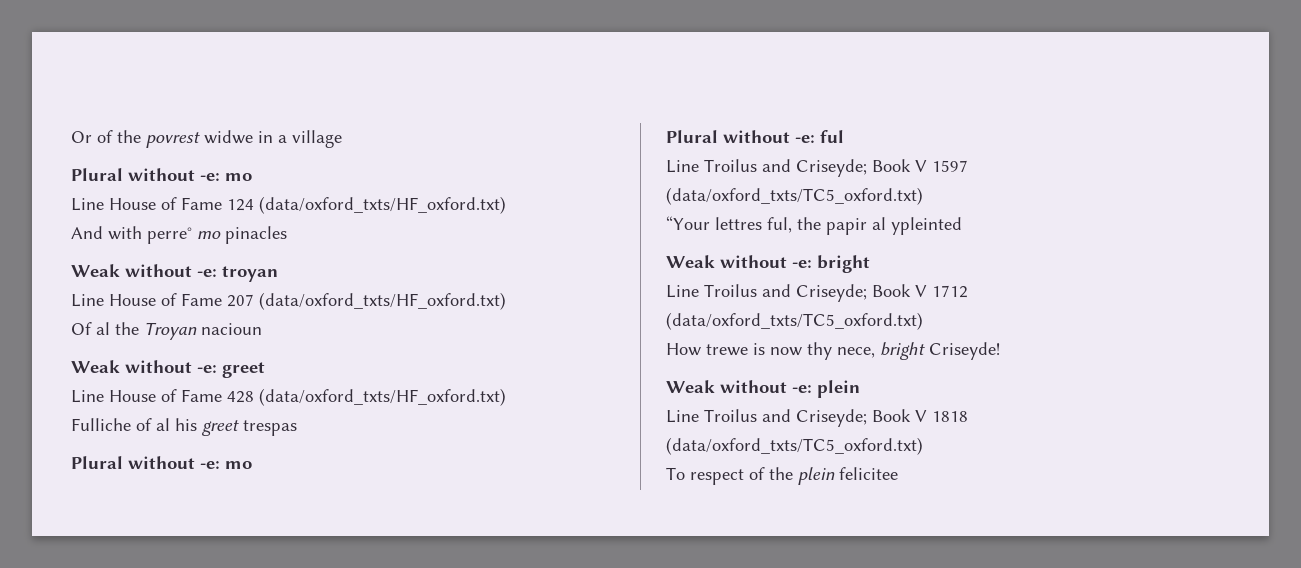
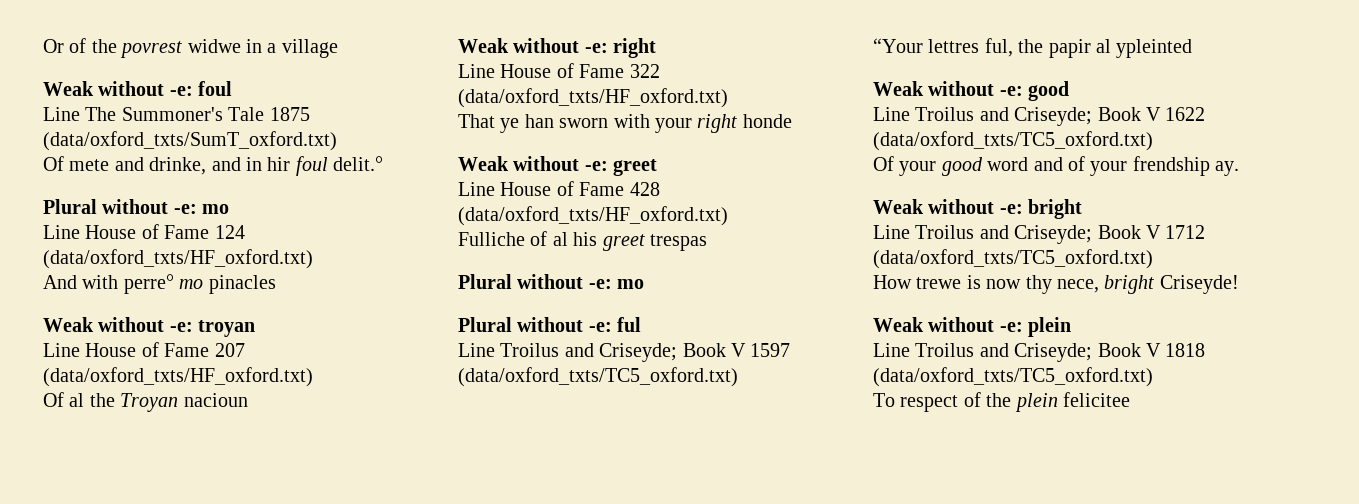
(342, 139) none -> [43,81,233,96] [43,107,310,121] [43,131,337,151] [43,156,384,176] // Weak without -e: foul // Line The Summoner's Tale 1875 (data/oxford_txts/SumT_oxford.txt) // Of mete and drinke, and in hir foul delit.°
(262, 329) none -> [458,38,657,58] [458,63,660,78] [458,88,728,108] [458,114,792,133] // Weak without -e: right // Line House of Fame 322 (data/oxford_txts/HF_oxford.txt) // That ye han sworn with your right honde
(962, 226) none -> [873,81,1070,101] [873,107,1206,126] [873,131,1153,151] [873,156,1240,176] // Weak without -e: good // Line Troilus and Criseyde; Book V 1622 (data/oxford_txts/TC5_oxford.txt) // Of your good word and of your frendship ay.

